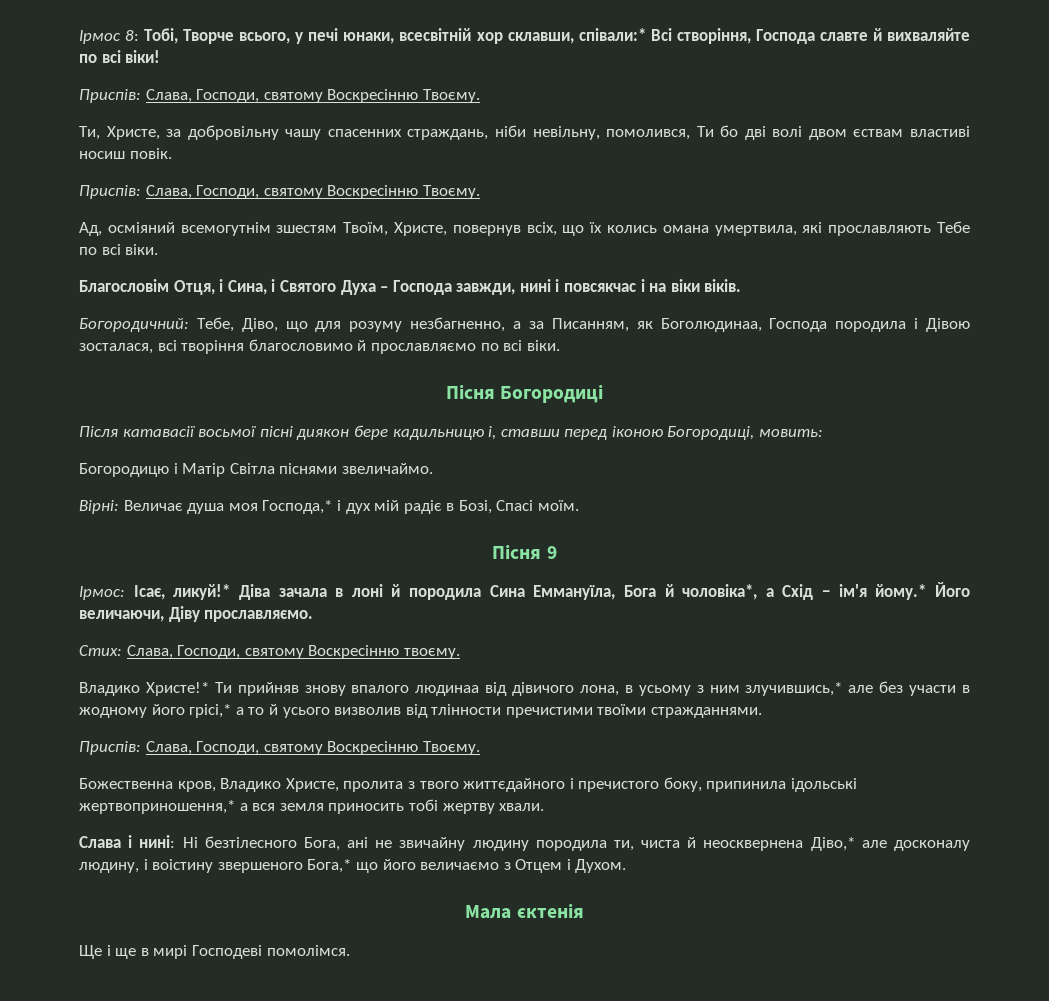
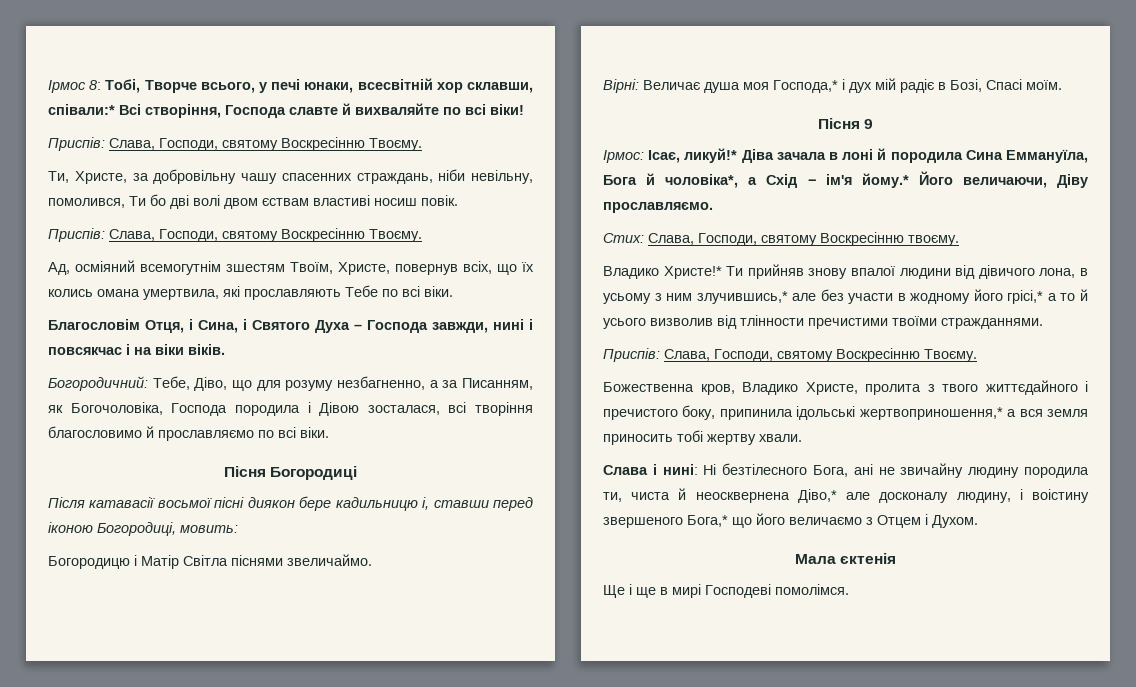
[660,318,762,332] Боголюдинаа, -> [70,402,163,415] Богочоловіка,
[351,685,480,696] впалого людинаа -> [851,266,951,279] впалої людини

